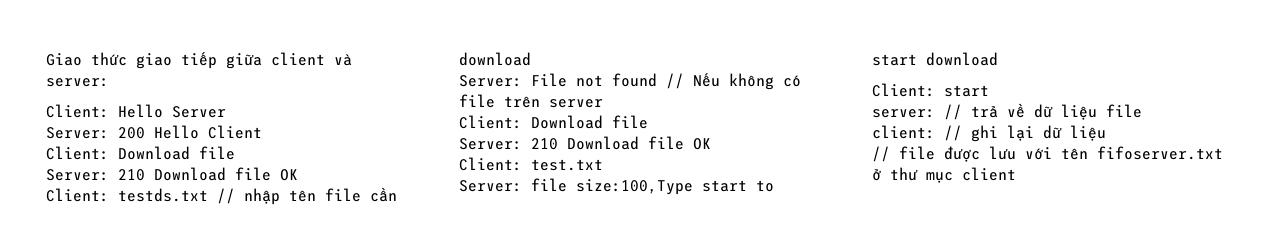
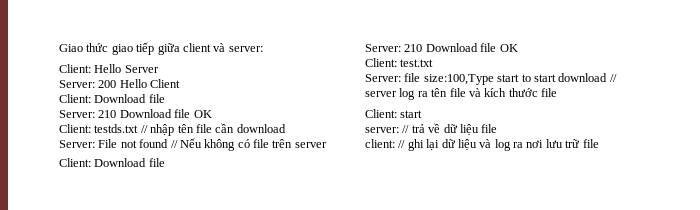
(998, 59) none -> [609,74,617,82] [365,88,557,100] // server log ra tên file và kích thước file
[872,146,1223,162] [872,167,1016,183] // // file được lưu với tên fifoserver.txt ở thư mục client -> [479,139,599,151] và log ra nơi lưu trữ file

